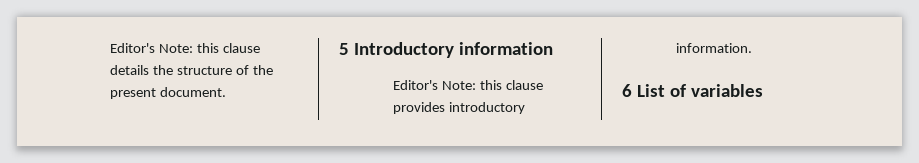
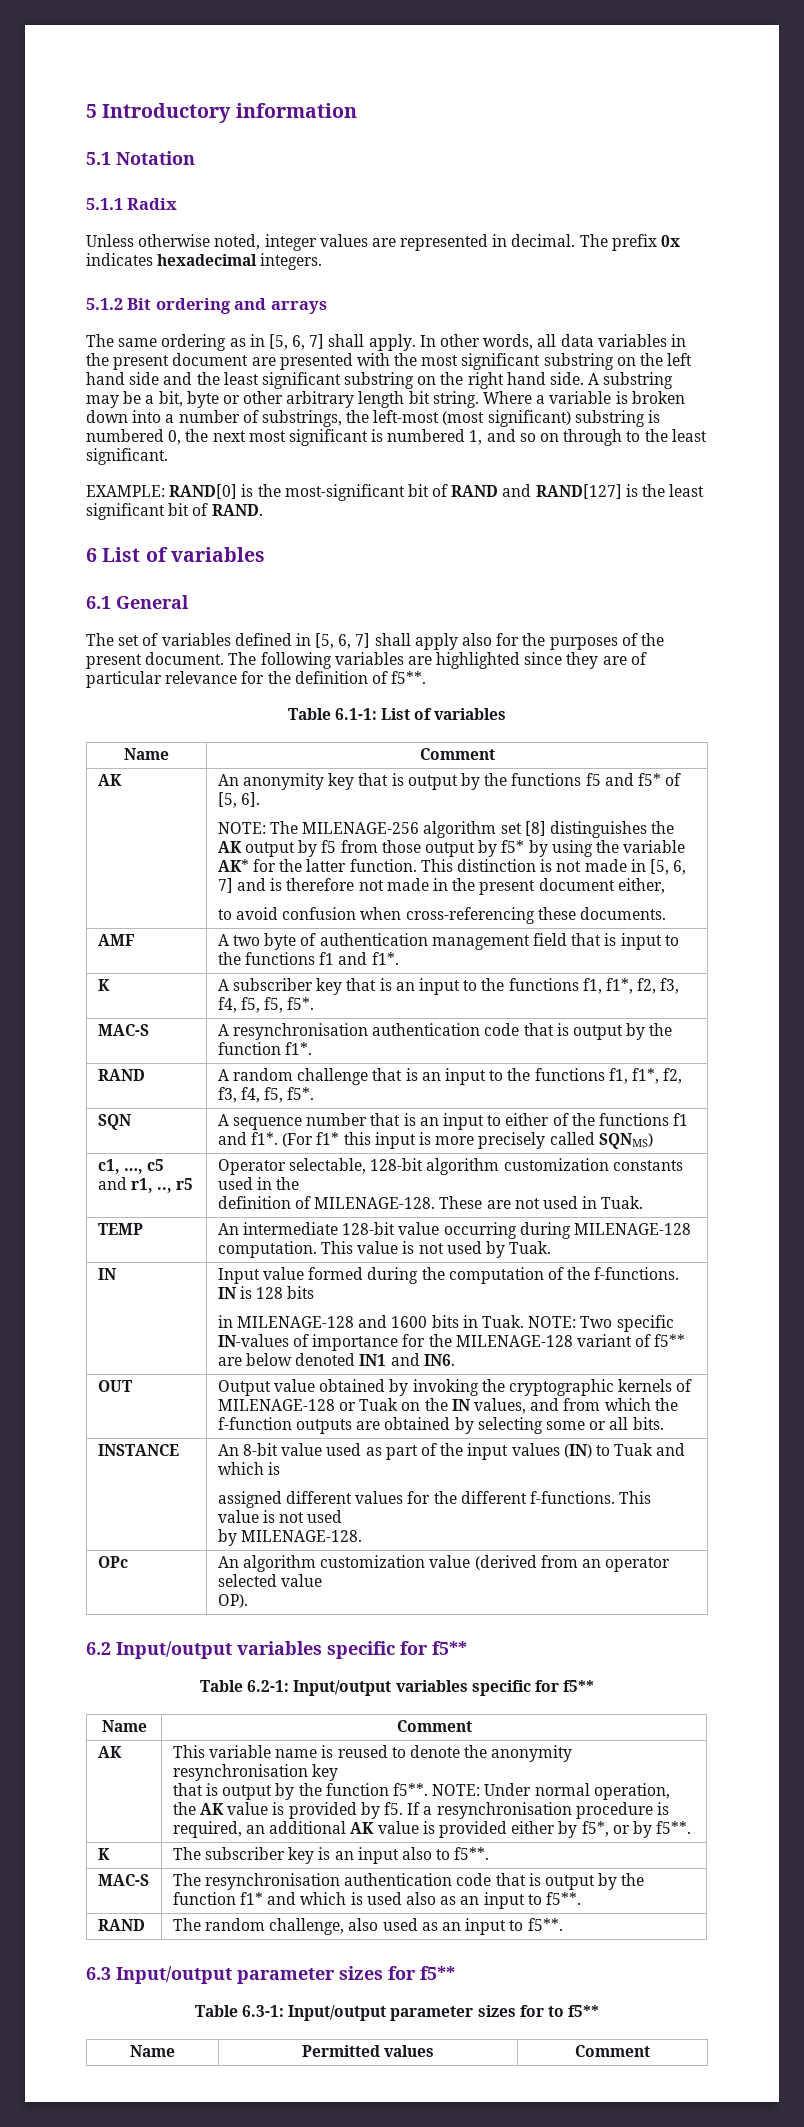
[110,43,261,53] [110,65,274,75] [110,87,227,99] [339,42,553,58] [393,80,544,90] [393,102,526,114] [676,43,753,53] [622,84,763,97] Editor's Note: this clause details the structure of the present document. // 5 Introductory information // Editor's Note: this clause provides introductory information. // 6 List of variables -> [86,103,357,123] [86,151,195,165] [86,198,178,210] [86,234,681,251] [86,253,323,270] [86,298,327,314] [86,334,686,351] [86,353,693,370] [86,372,674,389] [86,391,685,408] [86,410,661,427] [86,429,707,446] [86,448,168,465] [86,484,705,501] [86,503,263,520] [86,547,265,562] [86,595,189,609] [86,633,664,650] [86,652,647,669] [86,671,427,688] [287,708,507,720] [124,748,169,760] [419,748,495,760] [97,774,122,786] [217,773,682,790] [217,792,261,808] [217,821,675,838] [217,840,686,857] [217,859,687,875] [217,878,665,895] [217,907,667,924] [97,934,135,946] [217,933,679,950] [217,952,399,965] [97,979,110,991] [217,978,680,995] [217,997,315,1013] [97,1024,149,1036] [217,1023,673,1040] [217,1042,313,1055] [97,1069,145,1081] [217,1068,683,1085] [217,1087,315,1103] [97,1114,131,1130] [217,1113,689,1130] [217,1132,653,1149] [97,1159,165,1174] [97,1177,194,1193] [217,1158,683,1175] [217,1177,300,1190] [217,1196,644,1209] [97,1223,143,1235] [217,1222,692,1239] [217,1241,552,1258] [97,1268,116,1280] [217,1267,680,1284] [217,1286,315,1299] [217,1315,674,1332] [217,1334,686,1351] [217,1353,455,1366] [97,1380,132,1392] [217,1379,693,1396] [217,1398,678,1414] [217,1417,664,1434] [97,1444,179,1456] [217,1443,686,1460] [217,1462,281,1475] [217,1491,652,1508] [217,1510,343,1523] [217,1529,363,1546] [97,1556,128,1568] [217,1555,671,1572] [217,1574,323,1587] [217,1594,248,1608] [86,1641,467,1659] [199,1680,595,1696] [101,1720,147,1732] [396,1720,472,1732] [97,1746,122,1758] [172,1745,573,1762] [172,1764,339,1781] [172,1783,670,1800] [172,1802,669,1819] [172,1821,692,1838] [97,1848,110,1860] [172,1847,490,1864] [97,1874,149,1886] [172,1873,645,1890] [172,1892,581,1909] [97,1919,145,1931] [172,1918,563,1935] [86,1966,455,1984] [194,2005,600,2021] [130,2045,175,2057] [301,2045,435,2057] [575,2045,650,2057] 5 Introductory information // 5.1 Notation // 5.1.1 Radix // Unless otherwise noted, integer values are represented in decimal. The prefix 0x indicates hexadecimal integers. // 5.1.2 Bit ordering and arrays // The same ordering as in [5, 6, 7] shall apply. In other words, all data variables in the present document are presented with the most significant substring on the left hand side and the least significant substring on the right hand side. A substring may be a bit, byte or other arbitrary length bit string. Where a variable is broken down into a number of substrings, the left-most (most significant) substring is numbered 0, the next most significant is numbered 1, and so on through to the least significant. // EXAMPLE: RAND[0] is the most-significant bit of RAND and RAND[127] is the least significant bit of RAND. // 6 List of variables // 6.1 General // The set of variables defined in [5, 6, 7] shall apply also for the purposes of the present document. The following variables are highlighted since they are of particular relevance for the definition of f5**. // Table 6.1-1: List of variables // Name | Comment // AK | An anonymity key that is output by the functions f5 and f5* of [5, 6]. // NOTE: The MILENAGE-256 algorithm set [8] distinguishes the AK output by f5 from those output by f5* by using the variable AK* for the latter function. This distinction is not made in [5, 6, 7] and is therefore not made in the present document either, // to avoid confusion when cross-referencing these documents. // AMF | A two byte of authentication management field that is input to the functions f1 and f1*. // K | A subscriber key that is an input to the functions f1, f1*, f2, f3, f4, f5, f5, f5*. // MAC-S | A resynchronisation authentication code that is output by the function f1*. // RAND | A random challenge that is an input to the functions f1, f1*, f2, f3, f4, f5, f5*. // SQN | A sequence number that is an input to either of the functions f1 and f1*. (For f1* this input is more precisely called SQNMS) // c1, …, c5 and r1, .., r5 | Operator selectable, 128-bit algorithm customization constants used in the // definition of MILENAGE-128. These are not used in Tuak. // TEMP | An intermediate 128-bit value occurring during MILENAGE-128 computation. This value is not used by Tuak. // IN | Input value formed during the computation of the f-functions. IN is 128 bits // in MILENAGE-128 and 1600 bits in Tuak. NOTE: Two specific IN-values of importance for the MILENAGE-128 variant of f5** are below denoted IN1 and IN6. // OUT | Output value obtained by invoking the cryptographic kernels of MILENAGE-128 or Tuak on the IN values, and from which the f-function outputs are obtained by selecting some or all bits. // INSTANCE | An 8-bit value used as part of the input values (IN) to Tuak and which is // assigned different values for the different f-functions. This value is not used // by MILENAGE-128. // OPc | An algorithm customization value (derived from an operator selected value // OP). // 6.2 Input/output variables specific for f5** // Table 6.2-1: Input/output variables specific for f5** // Name | Comment // AK | This variable name is reused to denote the anonymity resynchronisation key // that is output by the function f5**. NOTE: Under normal operation, the AK value is provided by f5. If a resynchronisation procedure is required, an additional AK value is provided either by f5*, or by f5**. // K | The subscriber key is an input also to f5**. // MAC-S | The resynchronisation authentication code that is output by the function f1* and which is used also as an input to f5**. // RAND | The random challenge, also used as an input to f5**. // 6.3 Input/output parameter sizes for f5** // Table 6.3-1: Input/output parameter sizes for to f5** // Name | Permitted values | Comment

